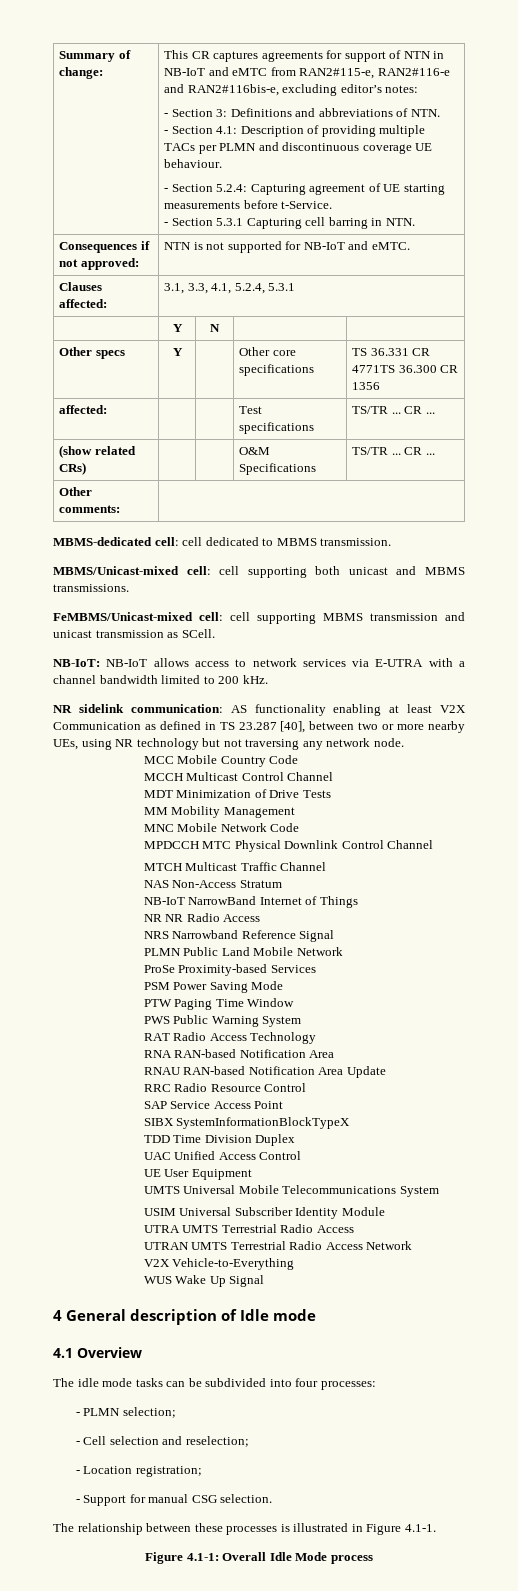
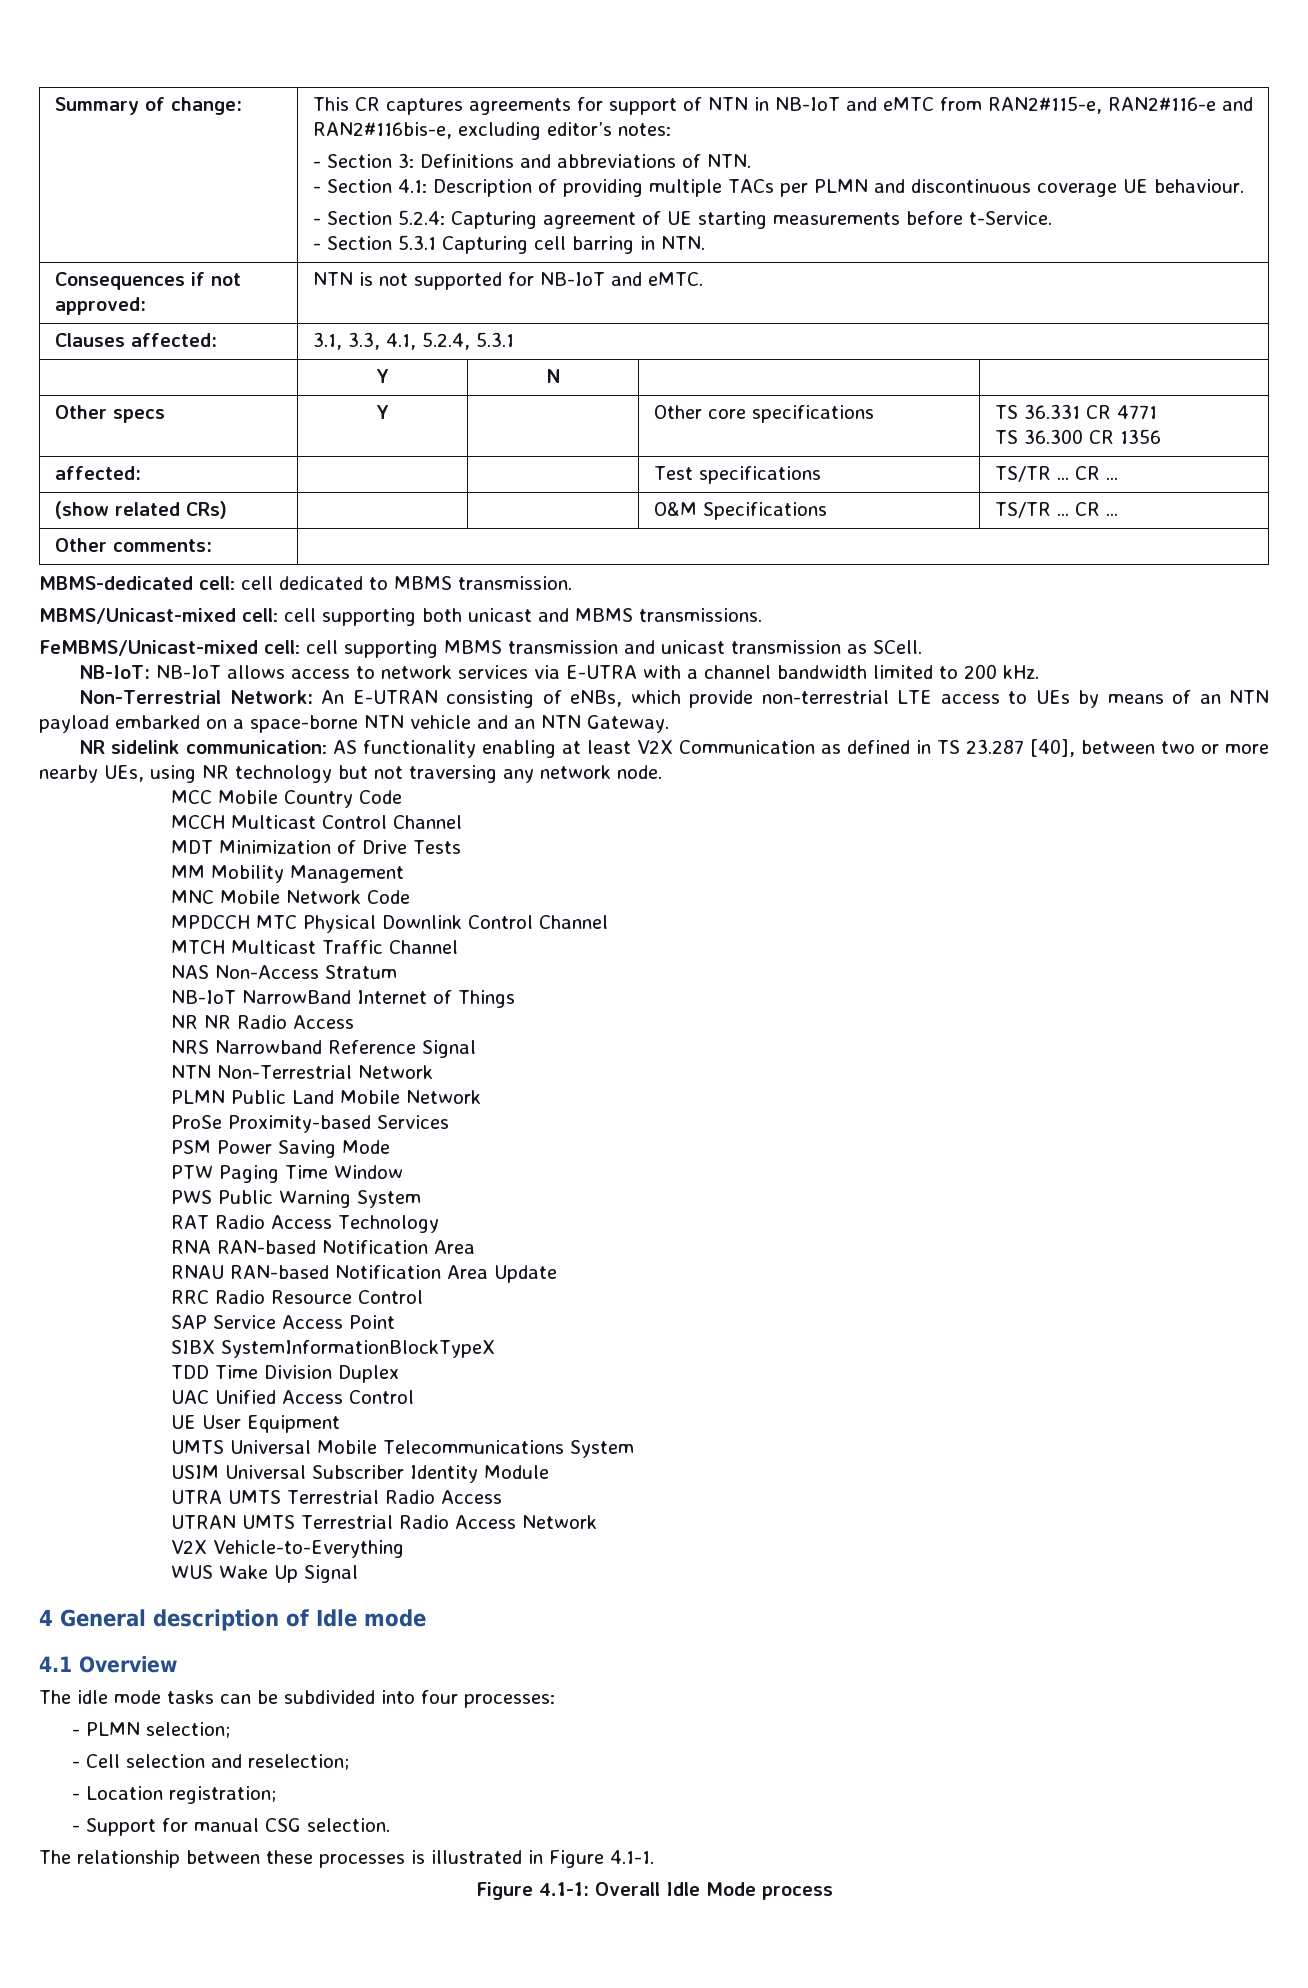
[352,365,396,373] 4771TS -> [1116,405,1157,419] [994,430,1018,444] 4771 // TS
(268, 679) none -> [79,690,1270,708] [39,715,669,733] // Non-Terrestrial Network: An E-UTRAN consisting of eNBs, which provide non-terrestrial LTE access to UEs by means of an NTN payload embarked on a space-borne NTN vehicle and an NTN Gateway.
(335, 936) none -> [171,1065,434,1079] // NTN Non-Terrestrial Network

